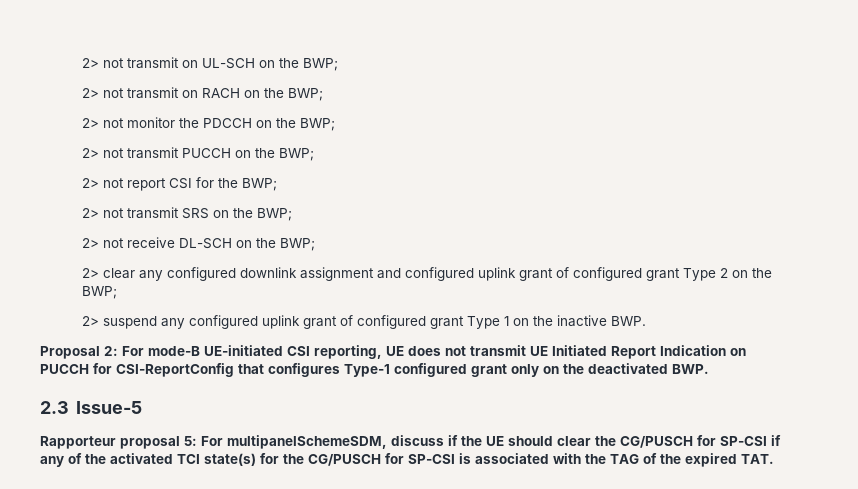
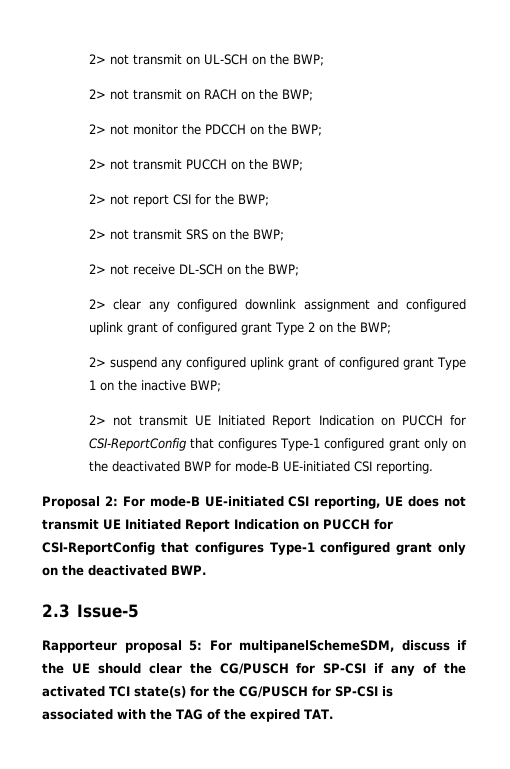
[611,316,647,326] BWP. -> [189,380,221,392] [88,415,466,428] [88,438,467,451] [88,461,433,474] BWP; // 2> not transmit UE Initiated Report Indication on PUCCH for CSI-ReportConfig that configures Type-1 configured grant only on the deactivated BWP for mode-B UE-initiated CSI reporting.

